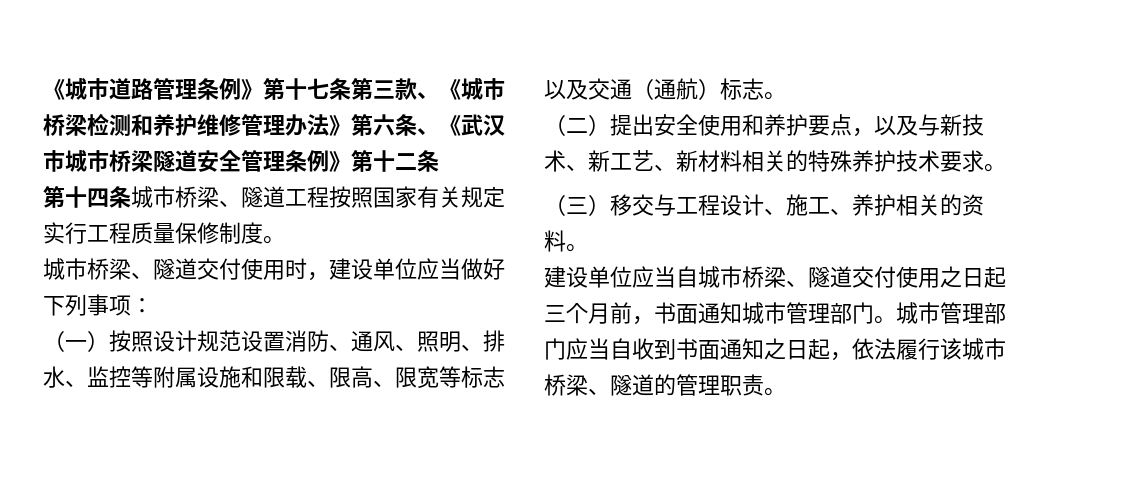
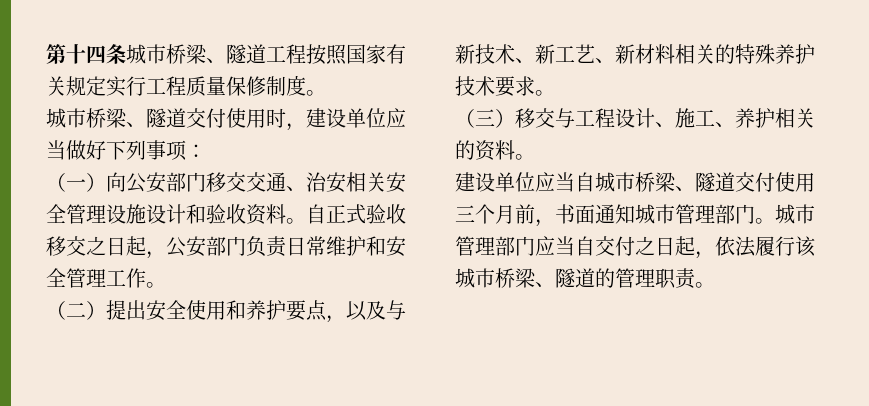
[43,77,505,100] [43,113,505,136] [43,149,439,172] 《城市道路管理条例》第十七条第三款、《城市桥梁检测和养护维修管理办法》第六条、《武汉市城市桥梁隧道安全管理条例》第十二条 // -> (46, 54) none
[109,330,505,352] [43,366,505,389] [544,78,764,100] 按照设计规范设置消防、通风、照明、排水、监控等附属设施和限载、限高、限宽等标志以及交通（通航）标志 -> [106,172,406,193] [46,204,406,225] [46,236,406,259] [46,268,146,288] 向公安部门移交交通、治安相关安全管理设施设计和验收资料。自正式验收移交之日起，公安部门负责日常维护和安全管理工作
[940,266,1006,288] 之日起 -> (815, 182) none
[632,338,764,360] 收到书面通知 -> [595,236,635,256] 交付

